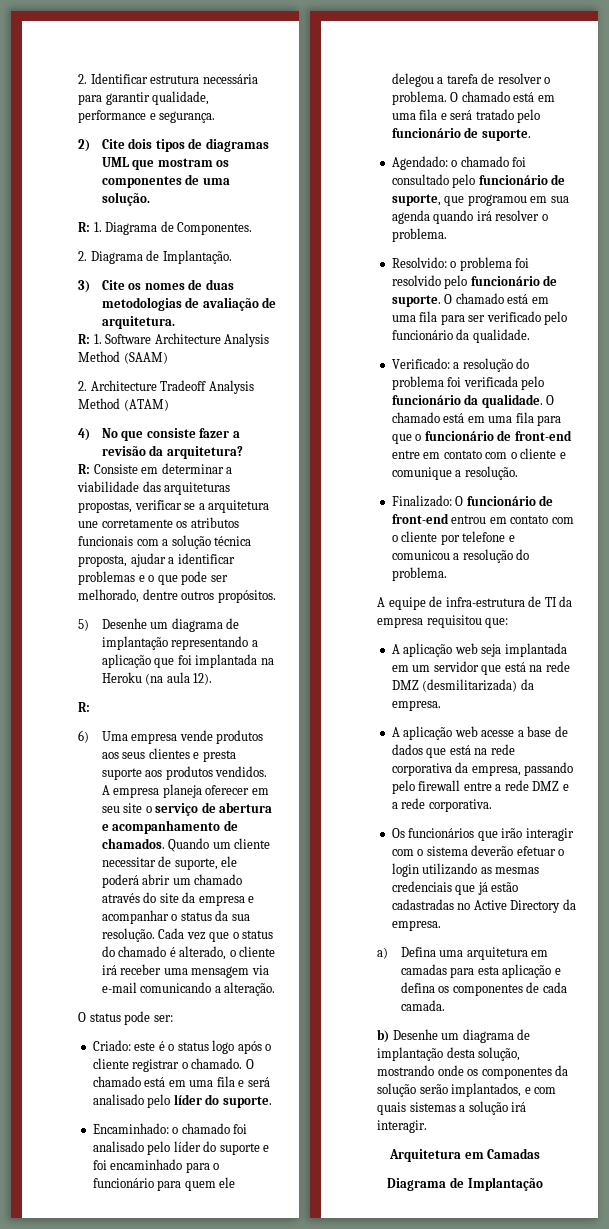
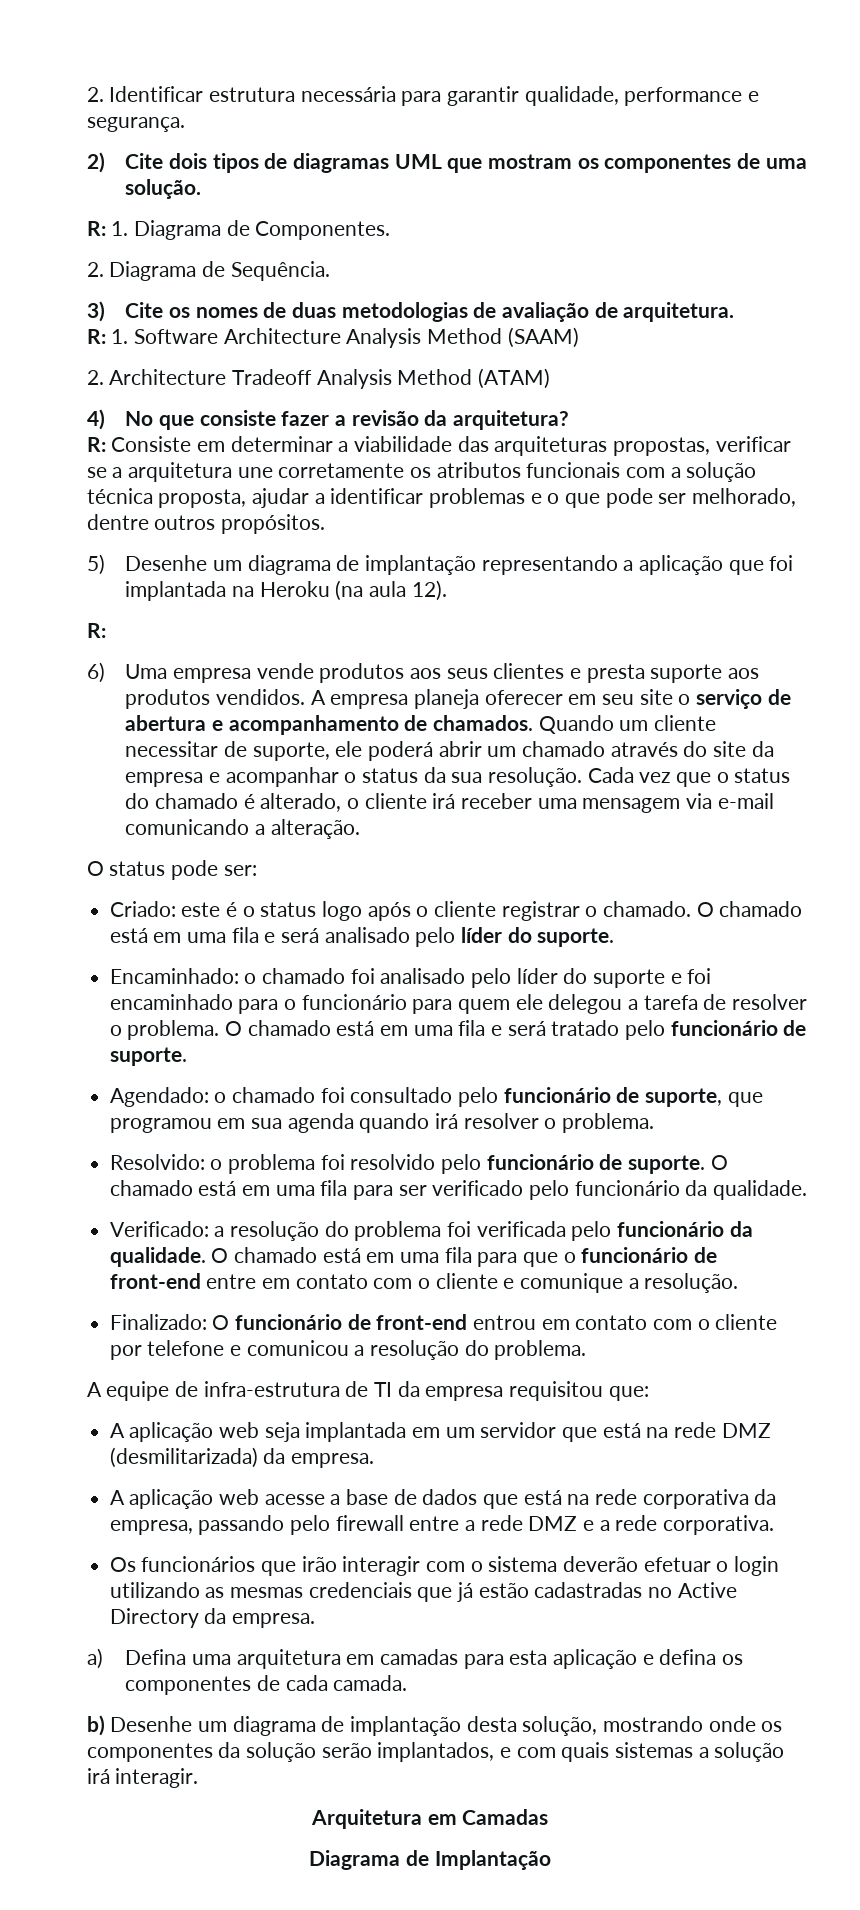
[162,250,232,264] Implantação. -> [230,261,330,281] Sequência.

